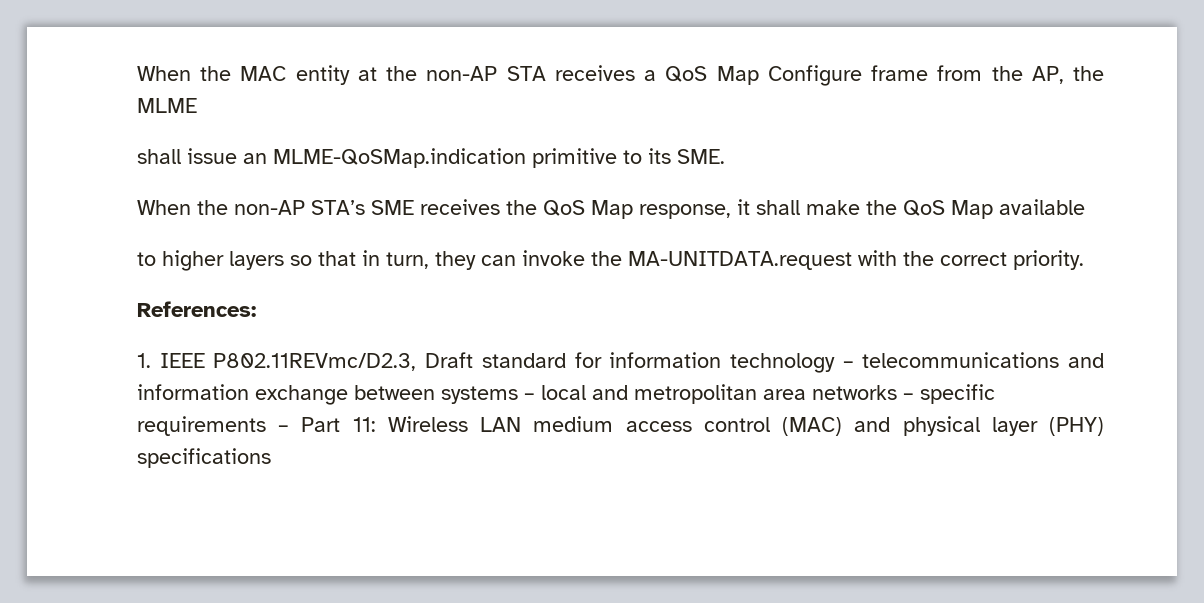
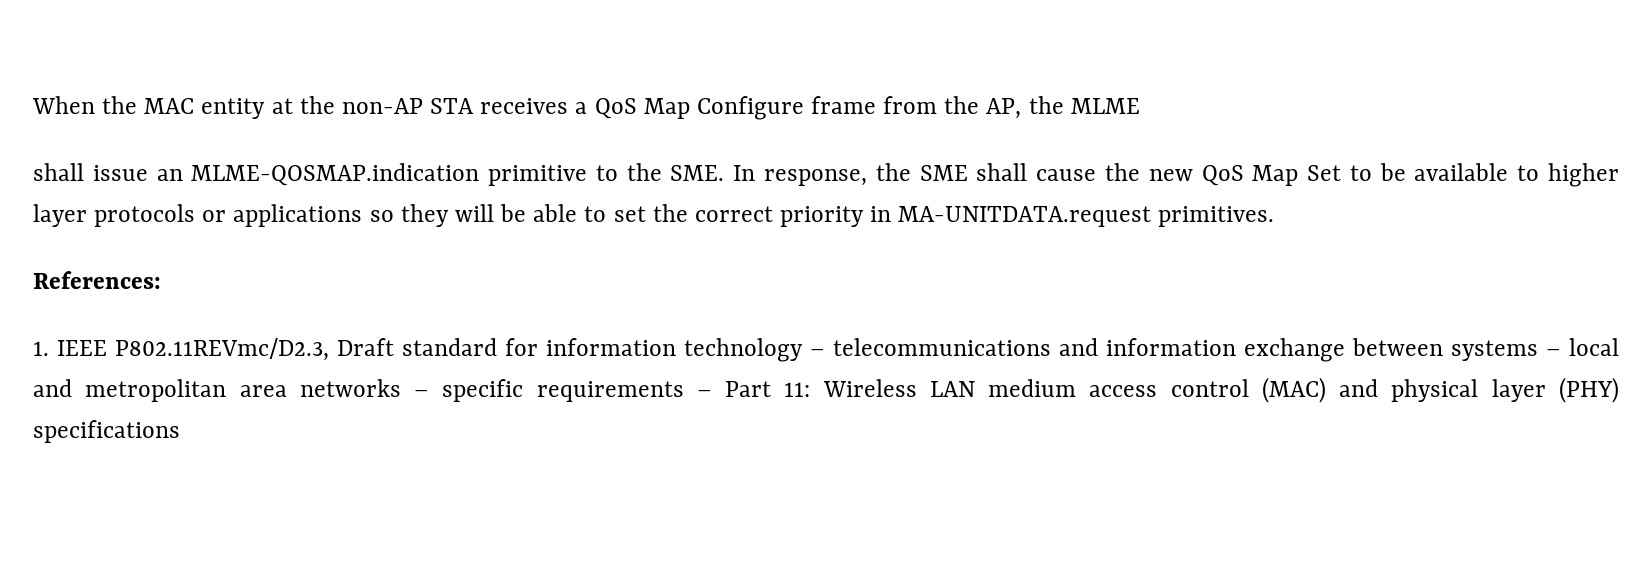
[273,148,526,168] MLME-QoSMap.indication -> [191,163,480,186] MLME-QOSMAP.indication
[648,148,671,164] its -> [626,163,662,181] the
[137,199,993,219] // When the non-AP STA’s SME receives the QoS Map response, it shall make the QoS Map -> [733,163,1406,186] In response, the SME shall cause the new QoS Map Set to be
(1085, 207) // -> (1509, 172) none
[229,250,1084,270] layers so that in turn, they can invoke the MA-UNITDATA.request with the correct priority. -> [33,204,1275,227] layer protocols or applications so they will be able to set the correct priority in MA-UNITDATA.request primitives.

